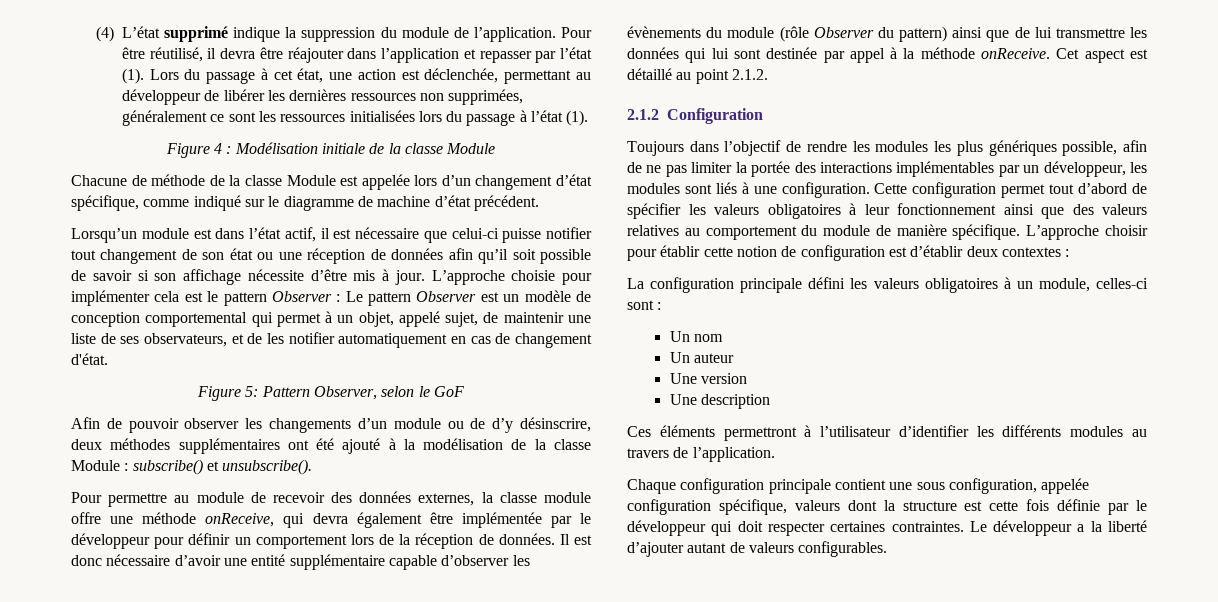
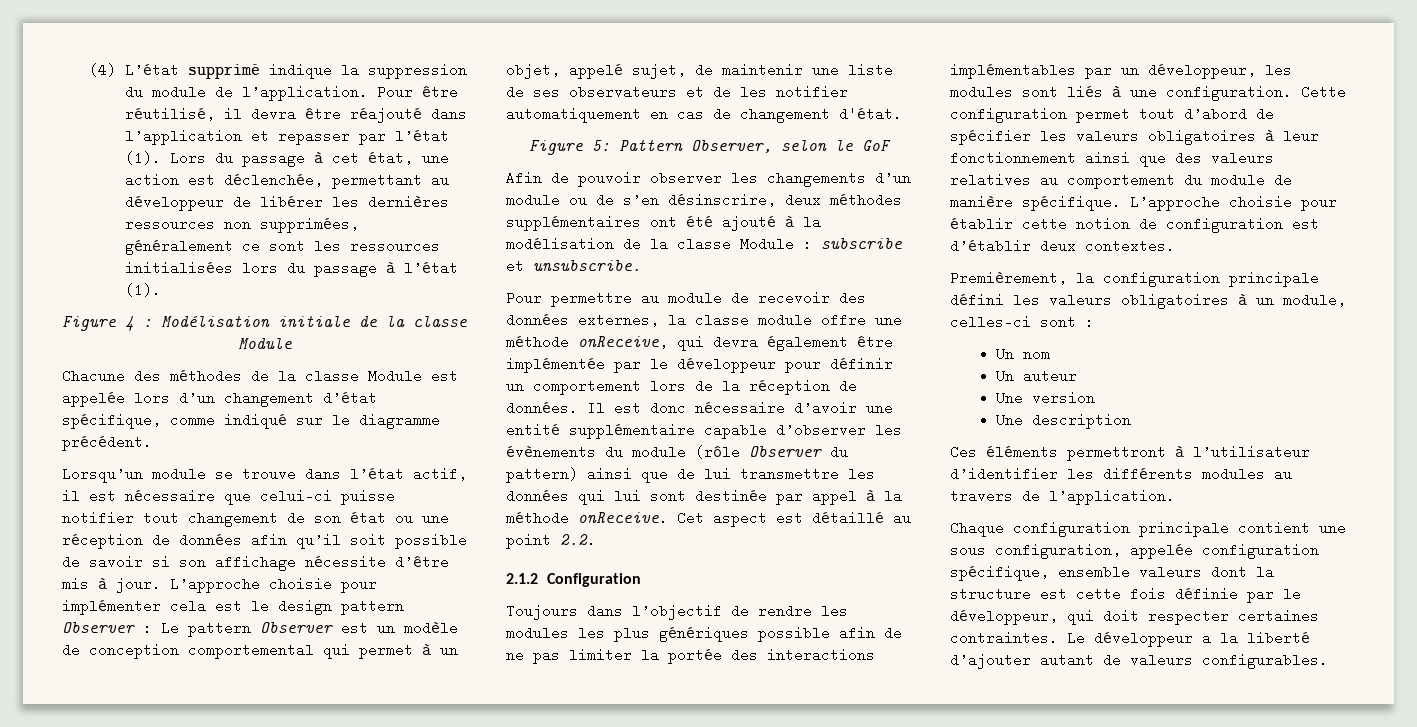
[287,47,344,63] réajouter -> [349,107,422,123] réajouté
[131,174,206,186] de méthode -> [134,369,242,383] des méthodes
[357,195,471,207] de machine d’état -> (440, 421) none
[193,229,212,239] est -> [215,467,296,481] se trouve
(219, 296) none -> [278,599,332,615] design
[144,333,227,347] observateurs, -> [569,85,677,99] observateurs
[492,418,514,433] d’y -> [623,193,659,207] s’en
[132,459,313,475] subscribe() et unsubscribe(). -> [821,237,902,249] [506,259,641,273] subscribe et unsubscribe.
[731,69,768,80] 2.1.2. -> [560,533,596,547] 2.2.
[1062,141,1118,156] possible, -> [758,626,830,642] possible
[1105,225,1148,236] choisir -> [1229,195,1292,209] choisie
[1001,247,1070,257] [627,278,644,289] contextes : // La -> [1085,239,1175,253] [950,271,1094,285] contextes. // Premièrement, la
(787, 507) none -> [1058,565,1130,579] ensemble
[627,520,706,536] développeur -> [950,609,1058,625] développeur,

